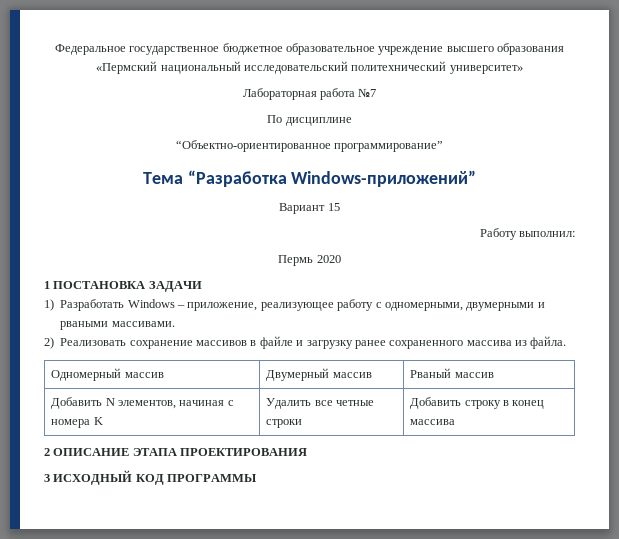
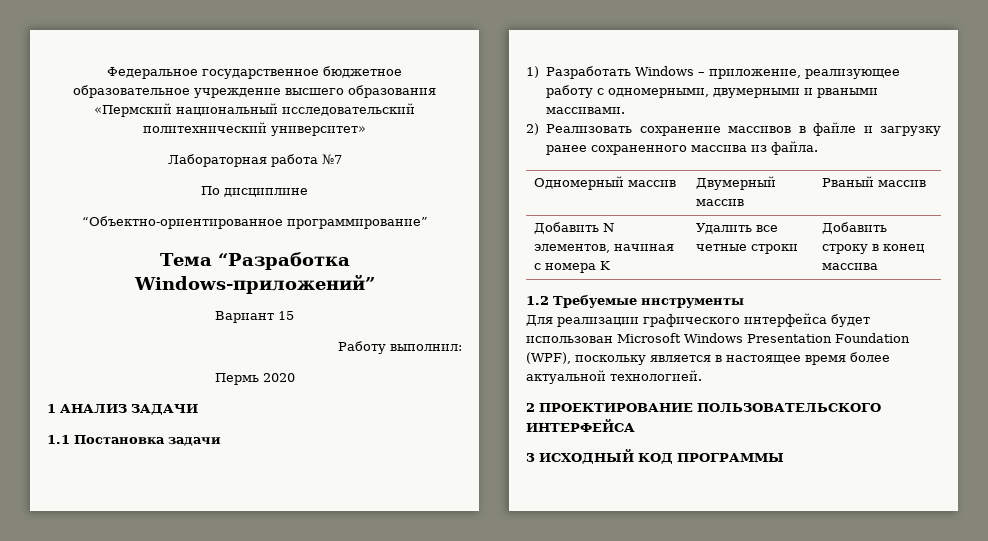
[53,281,146,289] ПОСТАНОВКА -> [60,404,127,413] АНАЛИЗ
(202, 286) none -> [47,435,221,446] // 1.1 Постановка задачи
[44,448,308,456] 2 ОПИСАНИЕ ЭТАПА ПРОЕКТИРОВАНИЯ -> [526,294,744,308] [526,313,870,327] [526,333,910,343] [526,352,890,365] [526,370,702,384] [526,403,881,412] [526,419,635,432] 1.2 Требуемые ннструменты // Для реализации графического интерфейса будет использован Microsoft Windows Presentation Foundation (WPF), поскольку является в настоящее время более актуальной технологией. // 2 ПРОЕКТИРОВАНИЕ ПОЛЬЗОВАТЕЛЬСКОГО ИНТЕРФЕЙСА

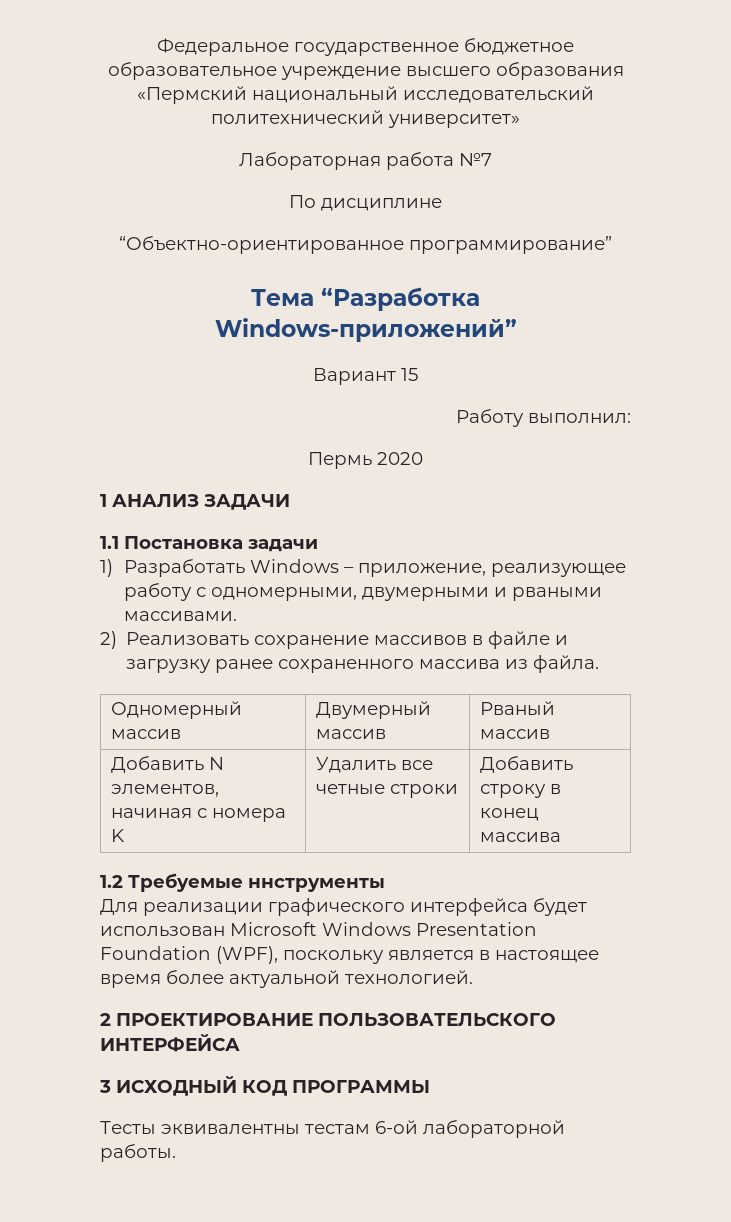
(784, 457) none -> [100,1120,565,1138] [100,1144,176,1162] // Тесты эквивалентны тестам 6-ой лабораторной работы.

